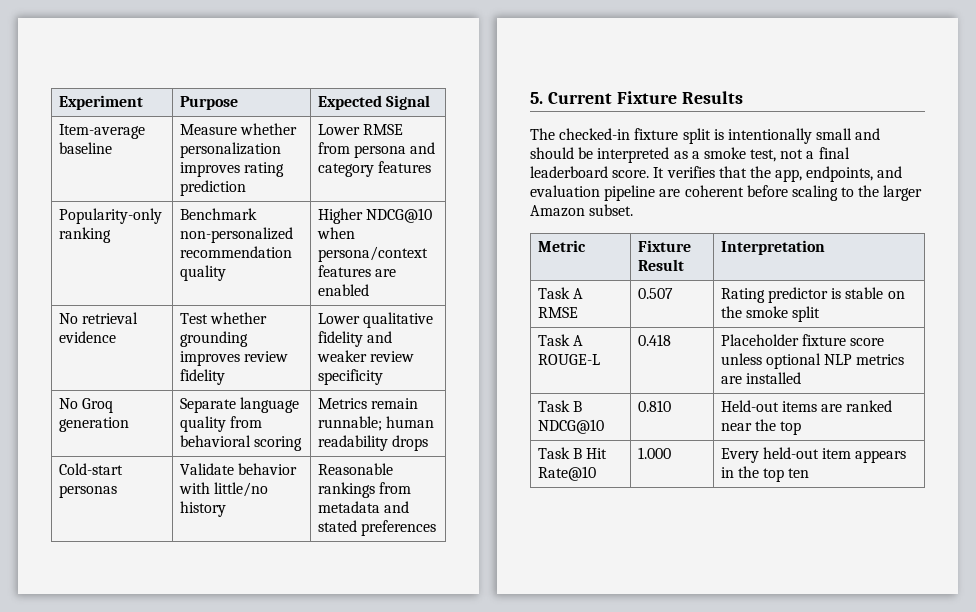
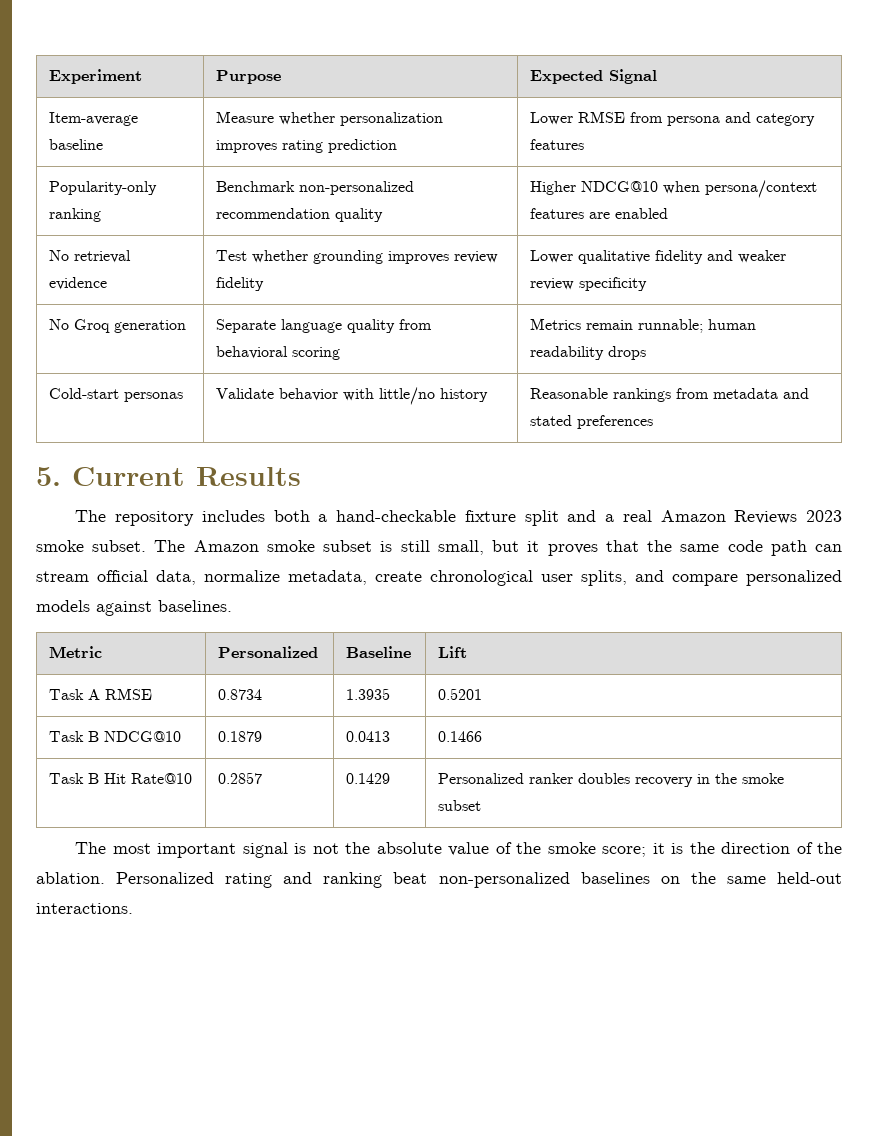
[616,91,677,104] Fixture -> (185, 476) none
[559,128,881,144] [530,147,850,163] [530,166,903,182] [530,185,923,201] [530,204,634,217] [537,240,586,252] [637,240,691,252] [637,259,684,271] [720,240,825,255] [537,287,584,299] [537,307,578,318] [637,288,673,299] [720,287,905,303] [720,306,821,322] [537,334,584,346] [537,354,600,365] [637,334,671,346] [720,334,885,346] [720,353,905,369] [720,372,802,384] [537,400,583,412] [537,419,604,434] [637,400,671,412] [720,400,893,412] [720,419,802,435] [537,447,608,459] [537,466,596,481] [637,447,671,459] [720,447,907,463] [720,466,810,482] checked-in fixture split is intentionally small and should be interpreted as a smoke test, not a final leaderboard score. It verifies that the app, endpoints, and evaluation pipeline are coherent before scaling to the larger Amazon subset. // Metric | Fixture Result | Interpretation // Task A RMSE | 0.507 | Rating predictor is stable on the smoke split // Task A ROUGE-L | 0.418 | Placeholder fixture score unless optional NLP metrics are installed // Task B NDCG@10 | 0.810 | Held-out items are ranked near the top // Task B Hit Rate@10 | 1.000 | Every held-out item appears in the top ten -> [115,510,843,526] [36,540,843,556] [36,570,842,586] [36,600,232,616] [49,646,103,658] [218,646,319,658] [346,646,412,658] [438,646,468,658] [49,688,153,700] [218,689,263,700] [346,688,391,700] [438,688,483,700] [49,731,182,742] [218,731,263,742] [346,731,391,742] [438,731,483,742] [49,773,193,784] [218,772,263,784] [346,773,391,784] [438,773,785,787] [438,800,482,811] [75,842,842,858] [36,872,843,888] [36,903,133,914] repository includes both a hand-checkable fixture split and a real Amazon Reviews 2023 smoke subset. The Amazon smoke subset is still small, but it proves that the same code path can stream official data, normalize metadata, create chronological user splits, and compare personalized models against baselines. // Metric | Personalized | Baseline | Lift // Task A RMSE | 0.8734 | 1.3935 | 0.5201 // Task B NDCG@10 | 0.1879 | 0.0413 | 0.1466 // Task B Hit Rate@10 | 0.2857 | 0.1429 | Personalized ranker doubles recovery in the smoke subset // The most important signal is not the absolute value of the smoke score; it is the direction of the ablation. Personalized rating and ranking beat non-personalized baselines on the same held-out interactions.

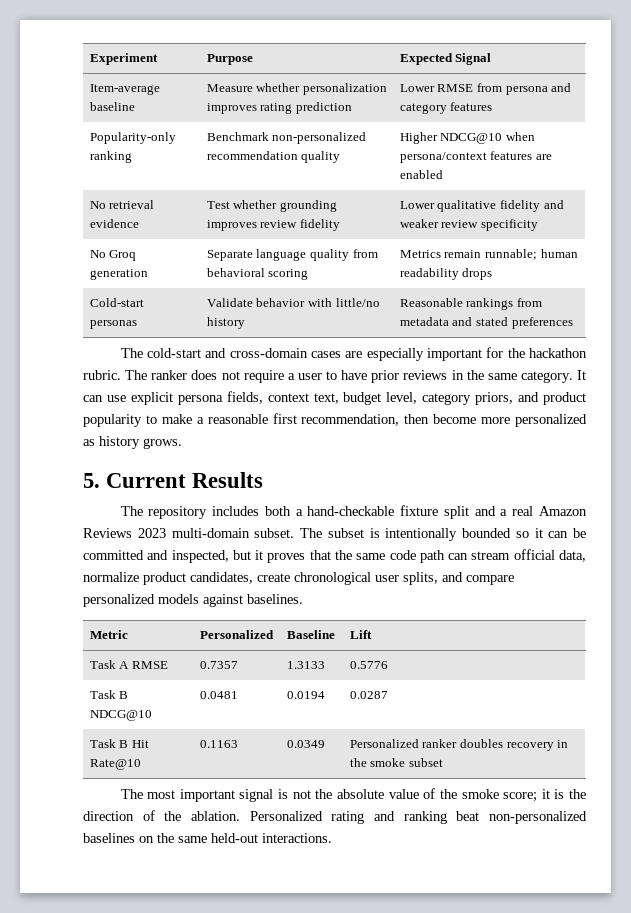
(654, 422) none -> [120,347,588,361] [83,370,586,383] [83,391,586,405] [83,413,587,427] [83,436,182,449] // The cold-start and cross-domain cases are especially important for the hackathon rubric. The ranker does not require a user to have prior reviews in the same category. It can use explicit persona fields, context text, budget level, category priors, and product popularity to make a reasonable first recommendation, then become more personalized as history grows.
[36,540,84,552] smoke -> [171,528,250,538] multi-domain
[193,540,484,555] Amazon smoke subset is still small, -> [327,528,586,541] [83,550,229,563] subset is intentionally bounded so it can be committed and inspected,
[288,570,367,585] metadata, -> [143,572,253,585] product candidates,
[218,689,263,700] [346,688,391,700] [438,688,483,700] 0.8734 | 1.3935 | 0.5201 -> [199,661,238,669] [286,661,325,669] [349,661,388,669] 0.7357 | 1.3133 | 0.5776
[218,731,263,742] [346,731,391,742] [438,731,483,742] 0.1879 | 0.0413 | 0.1466 -> [199,691,238,699] [286,691,325,699] [349,691,388,699] 0.0481 | 0.0194 | 0.0287
[218,772,263,784] [346,773,391,784] 0.2857 | 0.1429 -> [199,740,238,748] [286,740,325,748] 0.1163 | 0.0349

